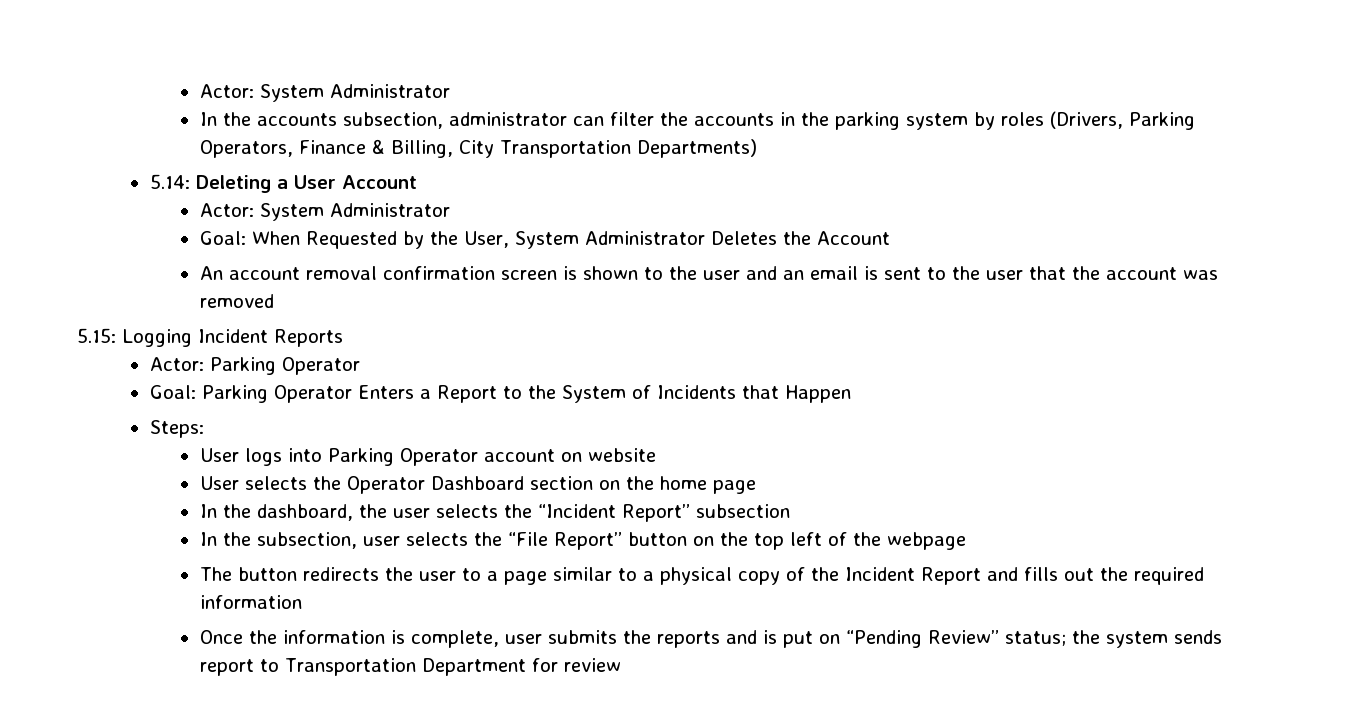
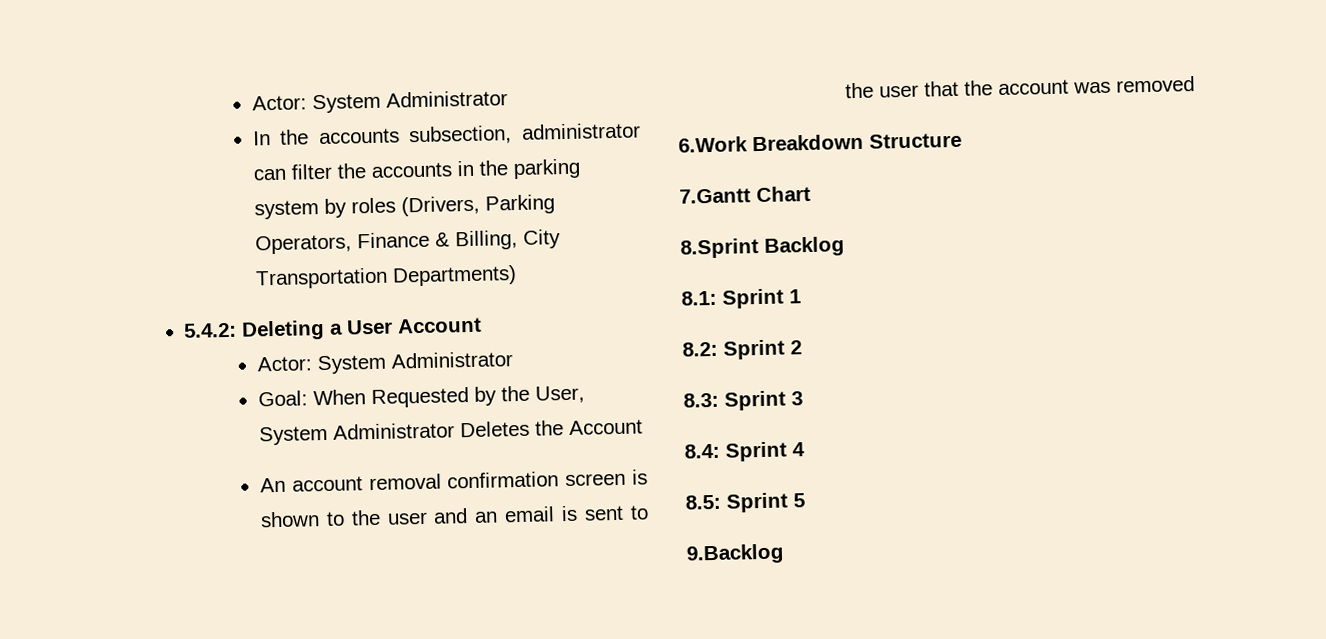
[149,174,190,189] 5.14: -> [183,322,238,338] 5.4.2:
[77,328,343,347] [149,357,360,375] [149,385,851,403] [149,420,204,438] [199,448,656,466] [199,476,756,494] [199,504,790,522] [199,532,966,550] [199,567,1204,585] [199,595,302,609] [199,630,1222,648] [199,658,621,676] 5.15: Logging Incident Reports // Actor: Parking Operator // Goal: Parking Operator Enters a Report to the System of Incidents that Happen // Steps: // User logs into Parking Operator account on website // User selects the Operator Dashboard section on the home page // In the dashboard, the user selects the “Incident Report” subsection // In the subsection, user selects the “File Report” button on the top left of the webpage // The button redirects the user to a page similar to a physical copy of the Incident Report and fills out the required information // Once the information is complete, user submits the reports and is put on “Pending Review” status; the system sends report to Transportation Department for review -> [678,132,962,153] [679,185,811,204] [680,236,845,259] [681,288,801,309] [682,339,802,360] [683,390,803,411] [684,441,805,462] [685,492,805,513] [686,543,785,565] 6.Work Breakdown Structure // 7.Gantt Chart // 8.Sprint Backlog // 8.1: Sprint 1 // 8.2: Sprint 2 // 8.3: Sprint 3 // 8.4: Sprint 4 // 8.5: Sprint 5 // 9.Backlog

